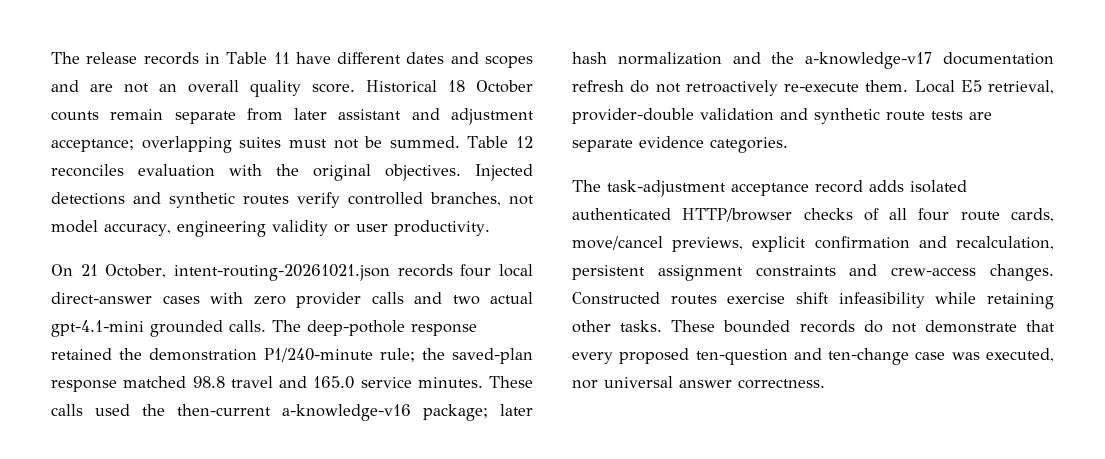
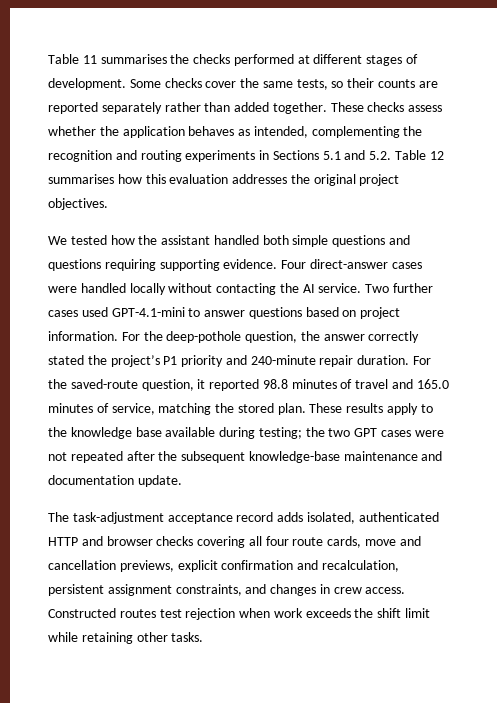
[51,52,533,68] [51,80,533,97] [51,108,534,125] [51,136,533,153] [51,164,262,177] The release records in Table 11 have different dates and scopes and are not an overall quality score. Historical 18 October counts remain separate from later assistant and adjustment acceptance; overlapping suites must not be summed. Table 12 reconciles evaluation with -> [48,54,419,66] [48,78,438,90] [48,102,443,114] [48,126,423,138] [48,150,444,162] [48,174,288,184] Table 11 summarises the checks performed at different stages of development. Some checks cover the same tests, so their counts are reported separately rather than added together. These checks assess whether the application behaves as intended, complementing the recognition and routing experiments in Sections 5.1 and 5.2. Table 12 summarises how this evaluation addresses
(371, 172) none -> [359,174,400,186] project
[475,164,533,181] [51,192,534,208] [51,220,490,237] [51,264,533,281] [51,292,533,308] [51,320,477,337] [51,348,533,364] [51,376,533,392] [51,404,533,421] [572,52,1054,69] [572,80,1054,96] [572,108,992,124] [572,136,788,153] Injected detections and synthetic routes verify controlled branches, not model accuracy, engineering validity or user productivity. // On 21 October, intent-routing-20261021.json records four local direct-answer cases with zero provider calls and two actual gpt-4.1-mini grounded calls. The deep-pothole response retained the demonstration P1/240-minute rule; the saved-plan response matched 98.8 travel and 165.0 service minutes. These calls used the then-current a-knowledge-v16 package; later hash normalization and the a-knowledge-v17 documentation refresh do not retroactively re-execute them. Local E5 retrieval, provider-double validation and synthetic route tests are separate evidence categories. -> [48,235,411,247] [48,259,422,271] [48,283,434,295] [48,307,401,319] [48,331,420,343] [48,355,432,367] [48,379,449,391] [48,403,433,415] [48,427,444,439] [48,451,443,463] [48,475,182,487] // We tested how the assistant handled both simple questions and questions requiring supporting evidence. Four direct-answer cases were handled locally without contacting the AI service. Two further cases used GPT-4.1-mini to answer questions based on project information. For the deep-pothole question, the answer correctly stated the project’s P1 priority and 240-minute repair duration. For the saved-route question, it reported 98.8 minutes of travel and 165.0 minutes of service, matching the stored plan. These results apply to the knowledge base available during testing; the two GPT cases were not repeated after the subsequent knowledge-base maintenance and documentation update.
[910,180,967,193] [572,208,879,222] isolated authenticated HTTP/browser checks of -> [306,512,439,524] [48,536,246,548] isolated, authenticated HTTP and browser checks covering
[572,236,663,250] move/cancel -> [365,536,421,546] [48,560,116,570] move and cancellation
[755,264,1054,281] [572,292,1054,309] [572,320,1055,333] [572,348,1054,365] [572,376,825,389] constraints and crew-access changes. Constructed routes exercise shift infeasibility while retaining other tasks. These bounded records do not demonstrate that every proposed ten-question and ten-change case was executed, nor universal answer correctness. -> [175,584,406,596] [48,608,431,620] [48,632,204,644] constraints, and changes in crew access. Constructed routes test rejection when work exceeds the shift limit while retaining other tasks.

